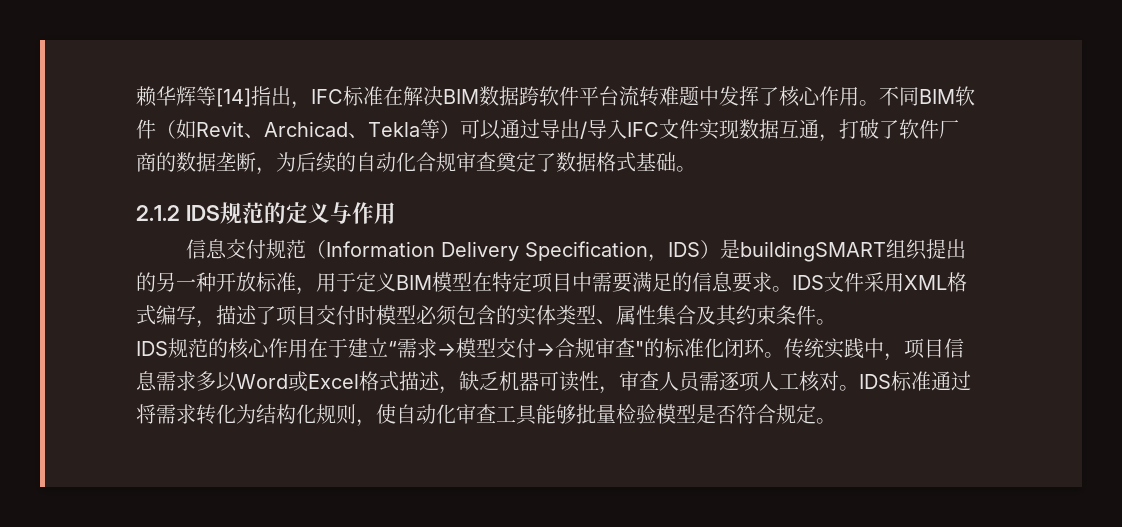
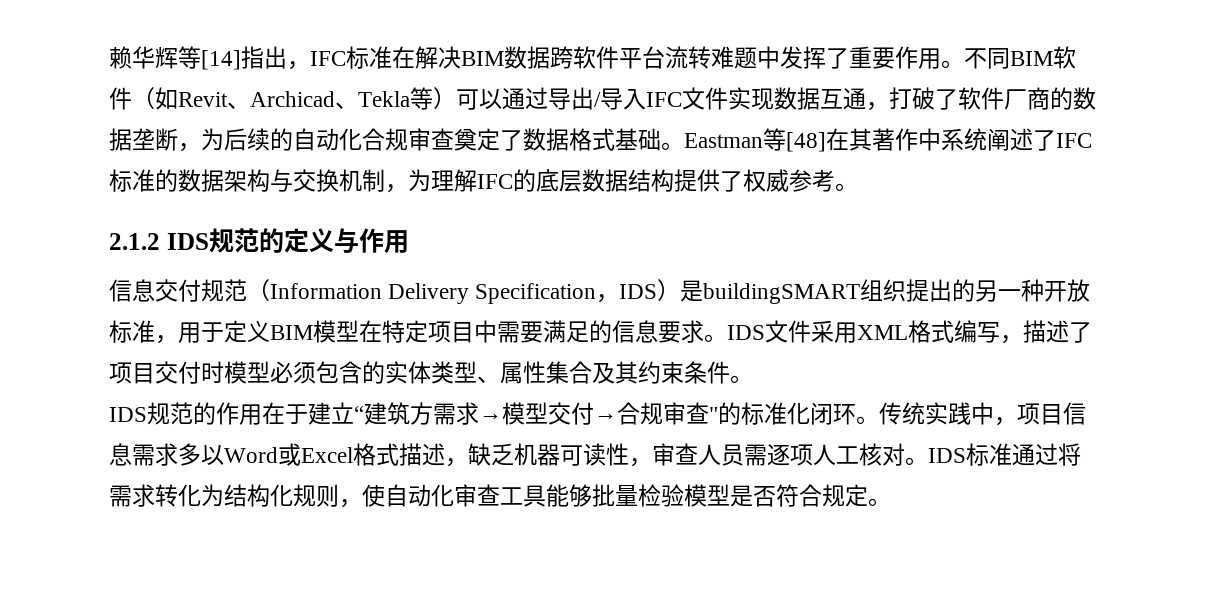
[779,86,821,107] 核心 -> [849,46,895,69] 重要
(696, 169) none -> [684,128,1092,152] [109,169,858,193] Eastman等[48]在其著作中系统阐述了IFC标准的数据架构与交换机制，为理解IFC的底层数据结构提供了权威参考。
[228,338,270,359] 核心 -> (216, 413) none
(397, 348) none -> [364,402,433,425] 建筑方

